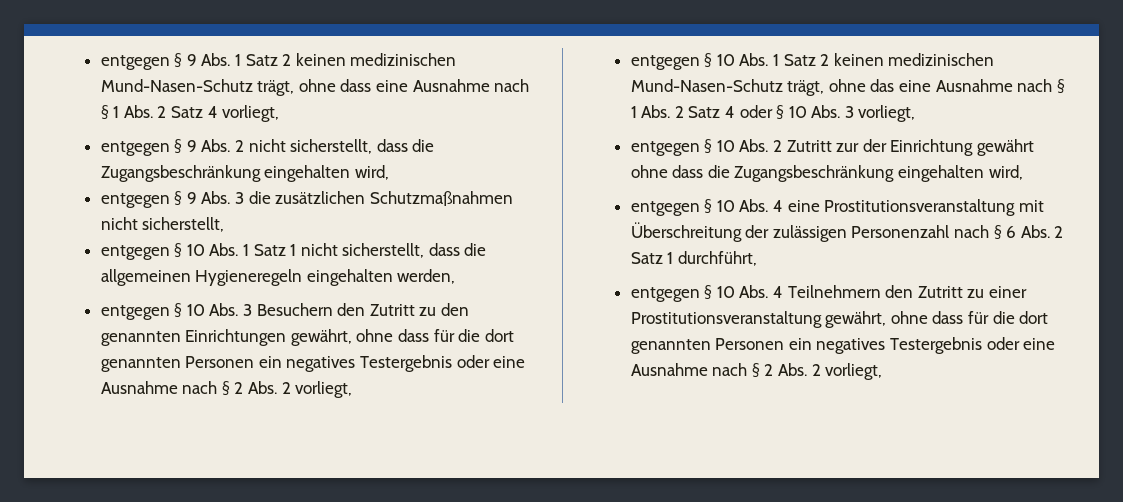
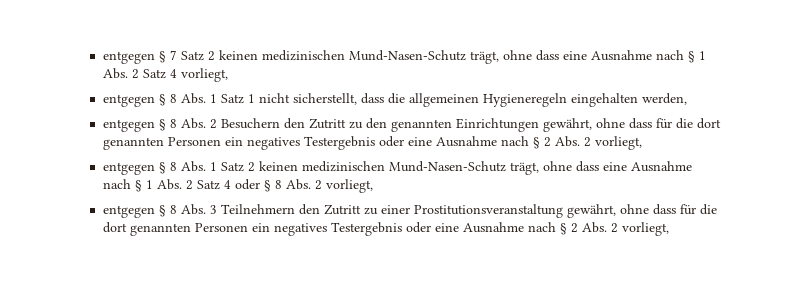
[100,53,241,70] entgegen § 9 Abs. 1 -> [102,50,177,64] entgegen § 7
[186,139,435,154] [100,165,389,182] [100,191,513,208] [100,217,225,232] [100,243,205,260] 9 Abs. 2 nicht sicherstellt, dass die Zugangsbeschränkung eingehalten wird, // entgegen § 9 Abs. 3 die zusätzlichen Schutzmaßnahmen nicht sicherstellt, // entgegen § 10 -> [169,94,177,103] 8
[186,303,252,316] 10 Abs. 3 -> [169,118,217,129] 8 Abs. 2
[716,53,995,66] [630,79,895,96] 10 Abs. 1 Satz 2 keinen medizinischen Mund-Nasen-Schutz trägt, ohne das -> [169,161,599,175] 8 Abs. 1 Satz 2 keinen medizinischen Mund-Nasen-Schutz trägt, ohne dass
[788,105,916,122] [630,139,1034,156] [630,165,1023,182] [630,199,1044,216] [630,222,1064,242] [630,251,757,266] [630,285,783,302] 10 Abs. 3 vorliegt, // entgegen § 10 Abs. 2 Zutritt zur der Einrichtung gewährt ohne dass die Zugangsbeschränkung eingehalten wird, // entgegen § 10 Abs. 4 eine Prostitutionsveranstaltung mit Überschreitung der zulässigen Personenzahl nach § 6 Abs. 2 Satz 1 durchführt, // entgegen § 10 Abs. 4 -> [274,179,373,193] [102,204,217,218] 8 Abs. 2 vorliegt, // entgegen § 8 Abs. 3

